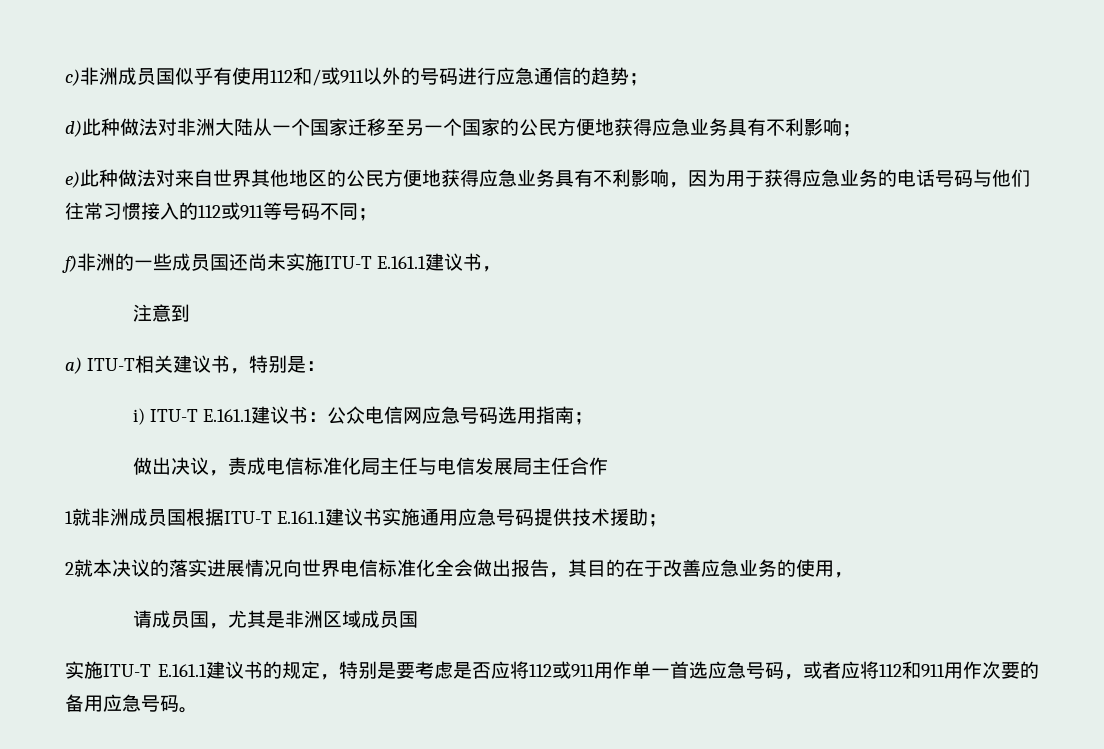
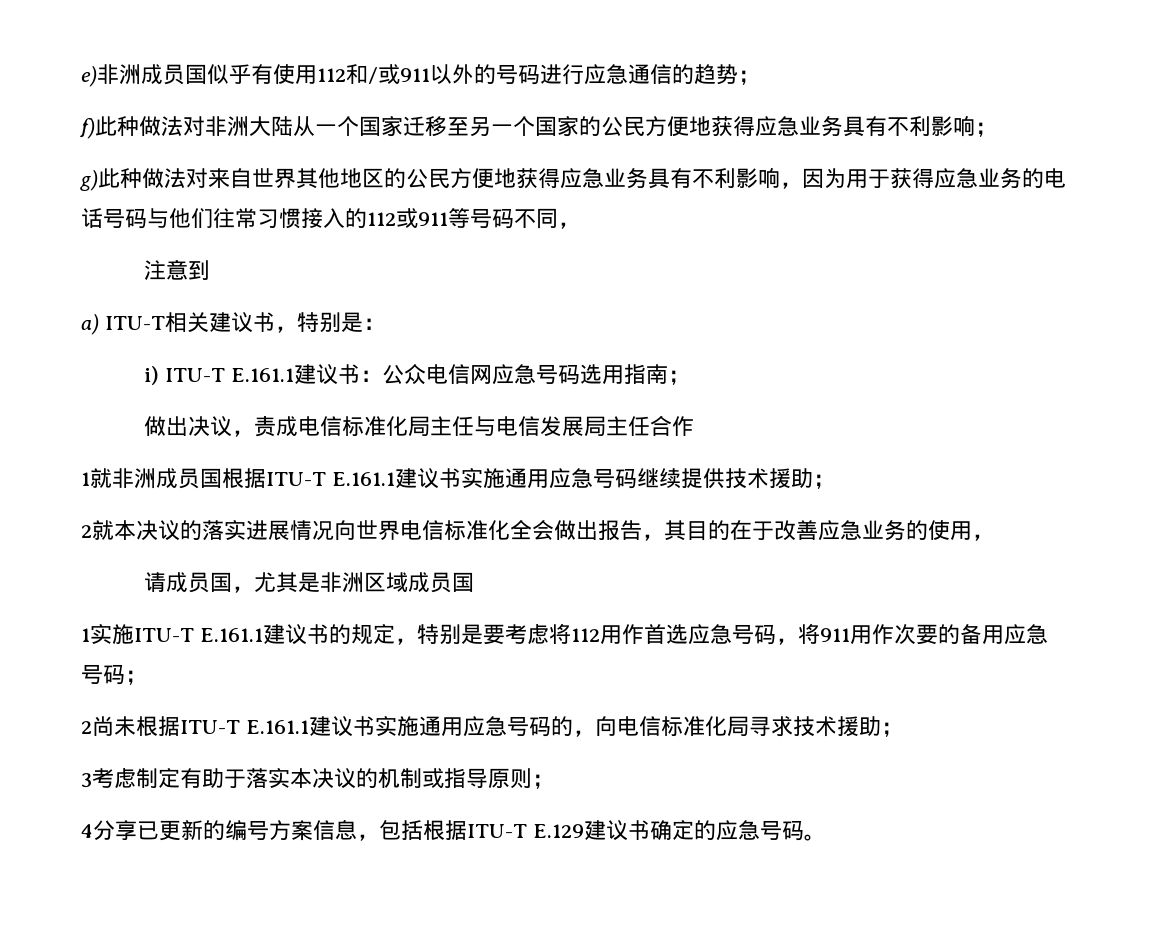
[65,69,80,86] c) -> [81,66,97,87] e)
[65,120,82,137] d) -> [80,118,95,139] f)
[65,171,80,188] e) -> [80,170,98,191] g)
[358,208,377,221] [62,253,483,273] ； // f)非洲的一些成员国还尚未实施ITU-T E.161.1建议书 -> (558, 218) none
(535, 517) none -> [636,468,681,489] 继续
(418, 619) none -> [81,628,90,642] 1
[453,661,921,680] 是否应将112或911用作单一首选应急号码，或者应将112和 -> [548,623,820,645] 将112用作首选应急号码，将
(179, 703) none -> [125,670,147,685] [81,716,903,737] [81,768,554,789] [81,819,804,841] ； // 2尚未根据ITU-T E.161.1建议书实施通用应急号码的，向电信标准化局寻求技术援助； // 3考虑制定有助于落实本决议的机制或指导原则； // 4分享已更新的编号方案信息，包括根据ITU-T E.129建议书确定的应急号码

